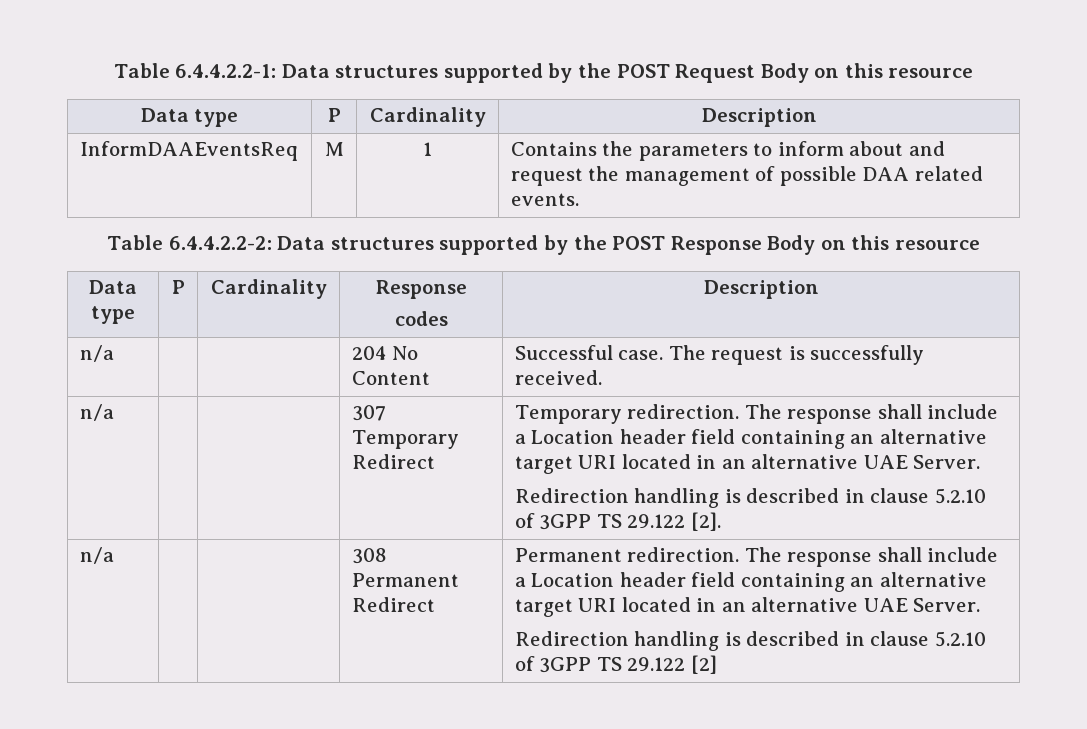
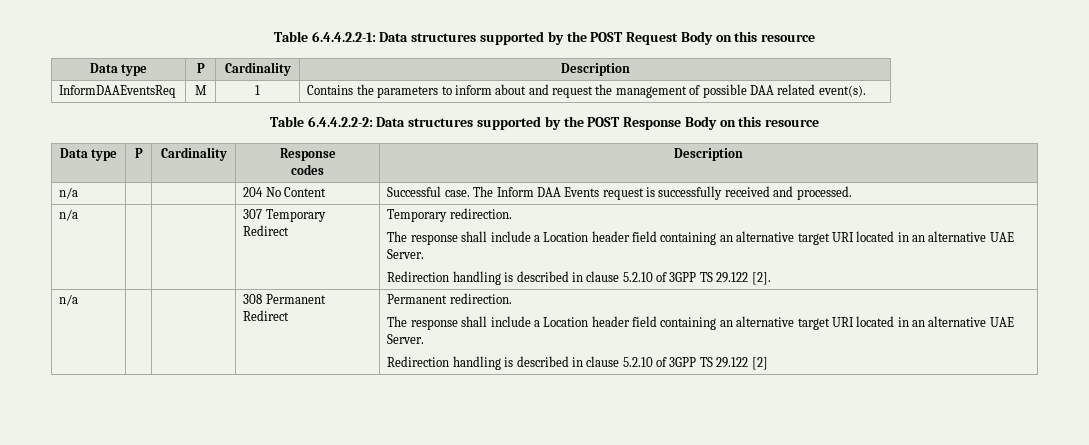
[510,193,579,206] events. -> [818,85,866,97] event(s).
[711,345,925,365] [514,370,602,385] request is successfully received. -> [496,186,852,200] Inform DAA Events request is successfully received and processed.
(740, 411) none -> (512, 213) //
(740, 554) none -> (512, 298) //

